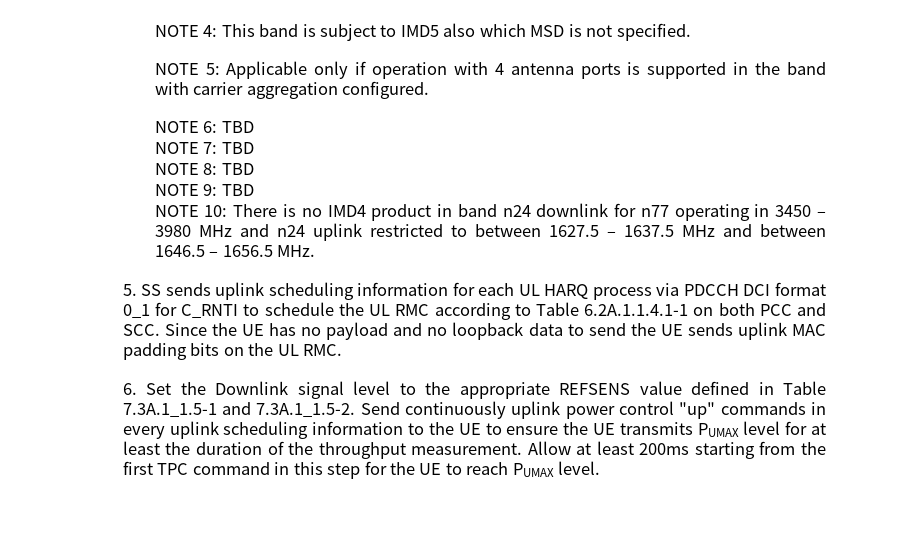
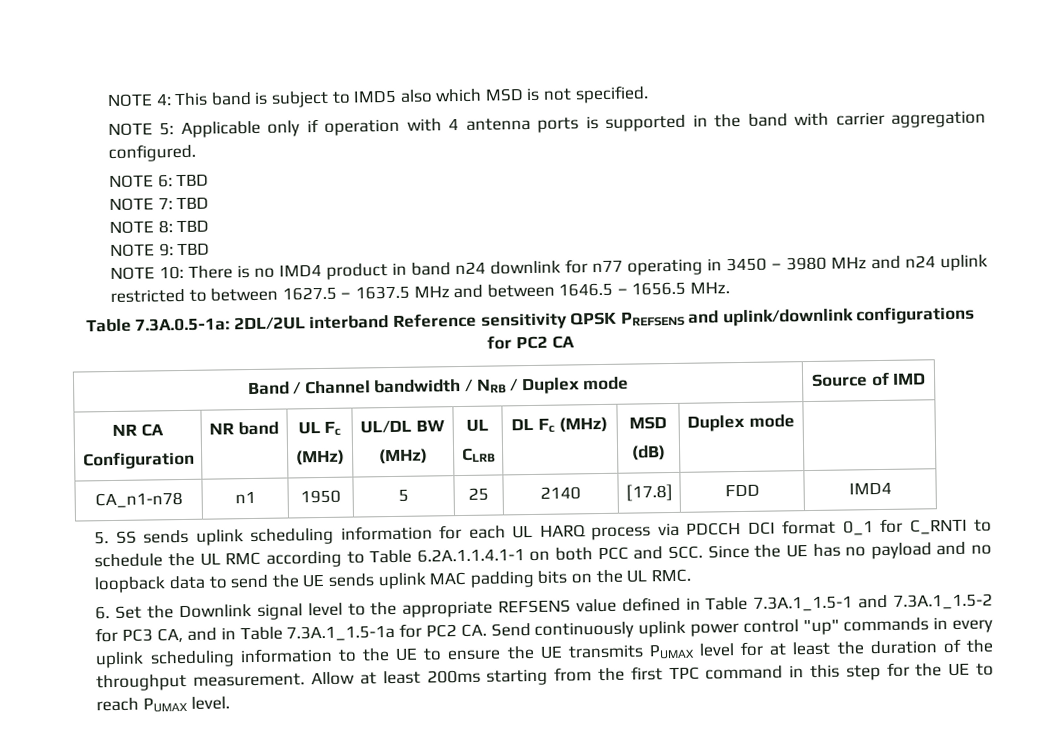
(316, 251) none -> [85,305,976,333] [487,335,575,350] [247,376,630,396] [810,371,927,387] [112,423,164,437] [82,450,195,470] [209,421,279,436] [297,420,342,436] [296,449,345,466] [360,419,445,434] [379,448,428,465] [466,418,489,432] [461,447,496,463] [511,416,608,433] [629,416,667,430] [631,445,666,461] [687,414,795,432] [94,491,183,509] [234,490,256,504] [300,489,341,504] [398,488,409,502] [468,487,489,501] [540,486,581,500] [625,483,673,502] [724,483,760,497] [848,481,892,495] // Table 7.3A.0.5-1a: 2DL/2UL interband Reference sensitivity QPSK PREFSENS and uplink/downlink configurations for PC2 CA // Band / Channel bandwidth / NRB / Duplex mode | Source of IMD // NR CA // Configuration | NR band | UL Fc // (MHz) | UL/DL BW // (MHz) | UL // CLRB | DL Fc (MHz) | MSD // (dB) | Duplex mode | // CA_n1-n78 | n1 | 1950 | 5 | 25 | 2140 | [17.8] | FDD | IMD4
[256,403,356,417] 7.3A.1_1.5-2. -> [893,593,993,610] [95,623,487,643] 7.3A.1_1.5-2 for PC3 CA, and in Table 7.3A.1_1.5-1a for PC2 CA.

